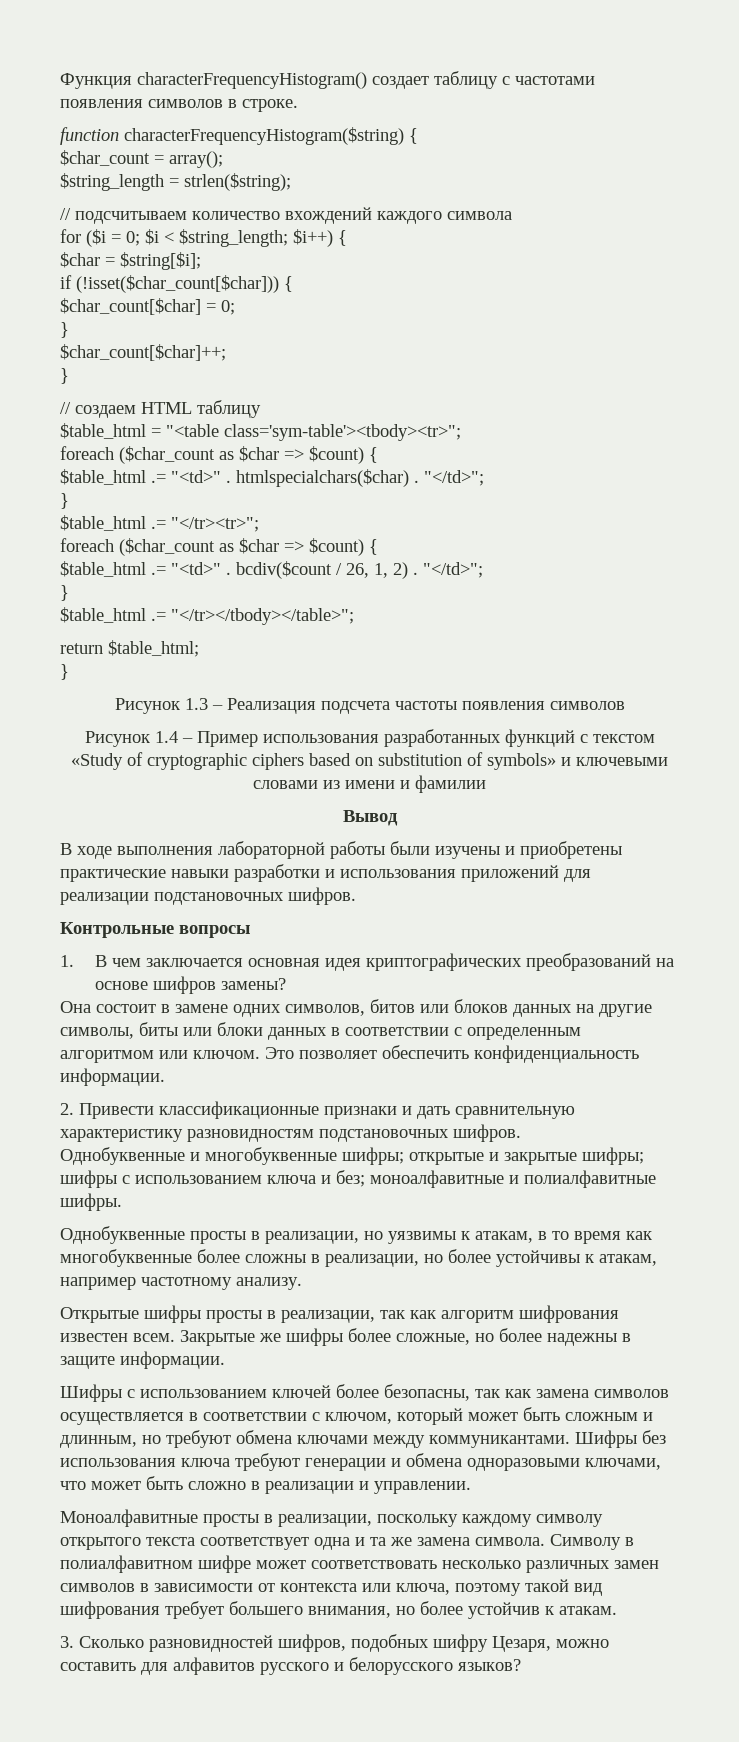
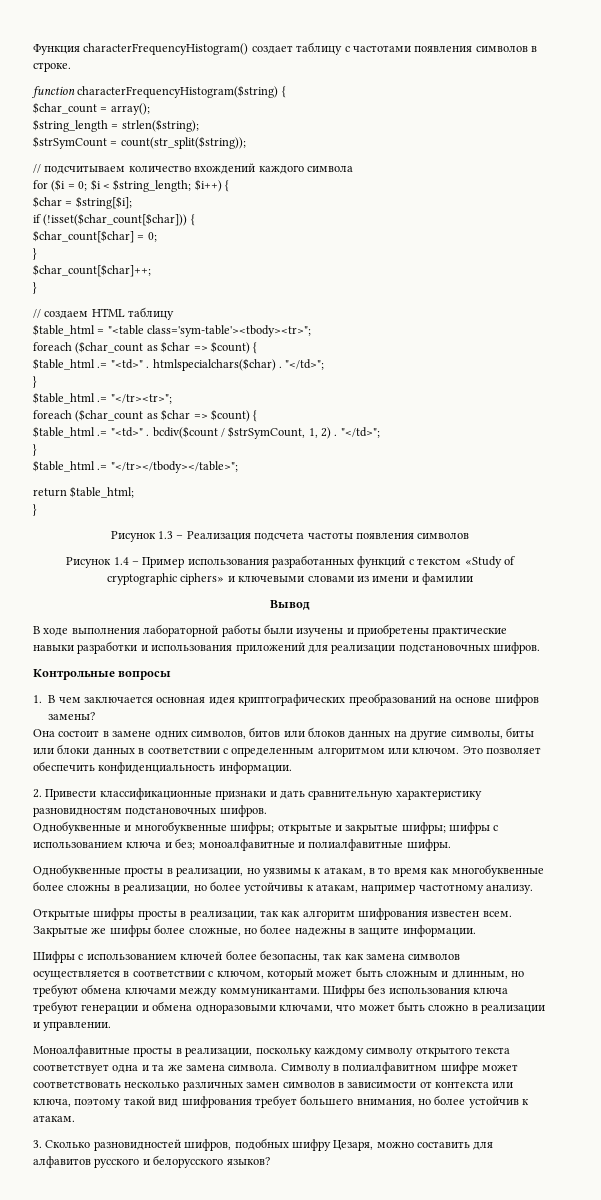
(291, 182) none -> [33,136,246,149] // $strSymCount = count(str_split($string));
[346,563,369,578] 26, -> [228,426,306,439] $strSymCount,
[252,752,556,770] ciphers based on substitution of symbols» -> [180,573,225,585] ciphers»

